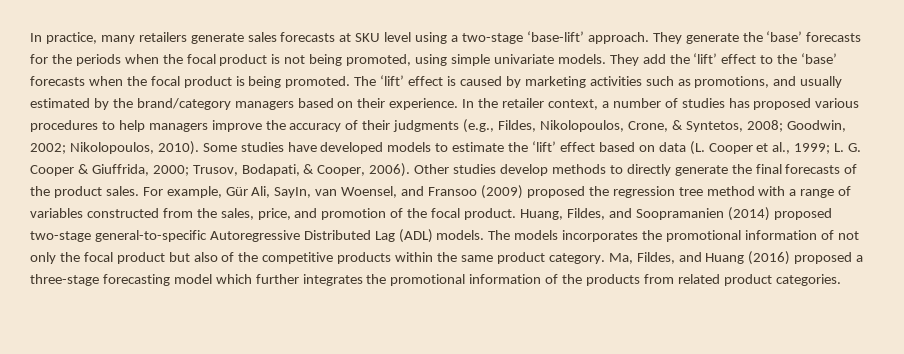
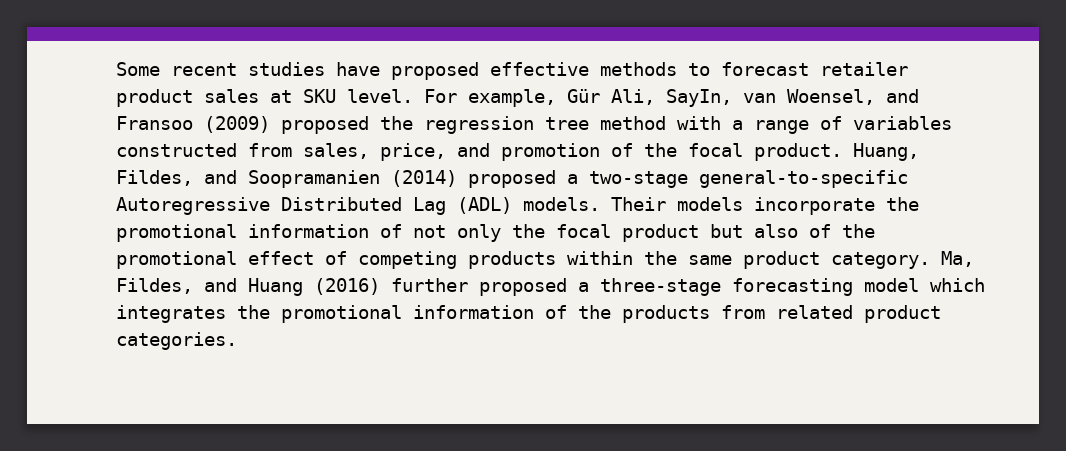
[30,31,862,44] [30,53,838,66] [30,75,843,88] [30,98,860,110] [30,119,846,133] [30,141,862,155] [30,163,858,177] [30,186,139,198] In practice, many retailers generate sales forecasts at SKU level using a two-stage ‘base-lift’ approach. They generate the ‘base’ forecasts for the periods when the focal product is not being promoted, using simple univariate models. They add the ‘lift’ effect to the ‘base’ forecasts when the focal product is being promoted. The ‘lift’ effect is caused by marketing activities such as promotions, and usually estimated by the brand/category managers based on their experience. In the retailer context, a number of studies has proposed various procedures to help managers improve the accuracy of their judgments (e.g., Fildes, Nikolopoulos, Crone, & Syntetos, 2008; Goodwin, 2002; Nikolopoulos, 2010). Some studies have developed models to estimate the ‘lift’ effect based on data (L. Cooper et al., 1999; L. G. Cooper & Giuffrida, 2000; Trusov, Bodapati, & Cooper, 2006). Other studies develop methods to directly generate the final forecasts of the product sales. -> [116,62,908,80] [116,89,413,107] Some recent studies have proposed effective methods to forecast retailer product sales at SKU level.
[196,208,217,218] the -> (292, 150) none
(832, 214) none -> [567,174,578,184] a
[488,230,639,242] The models incorporates -> [611,197,875,215] Their models incorporate
[262,252,334,264] competitive -> [116,251,457,269] promotional effect of competing
(791, 258) none -> [391,278,468,292] further
[255,274,299,284] further -> (985, 285) none

